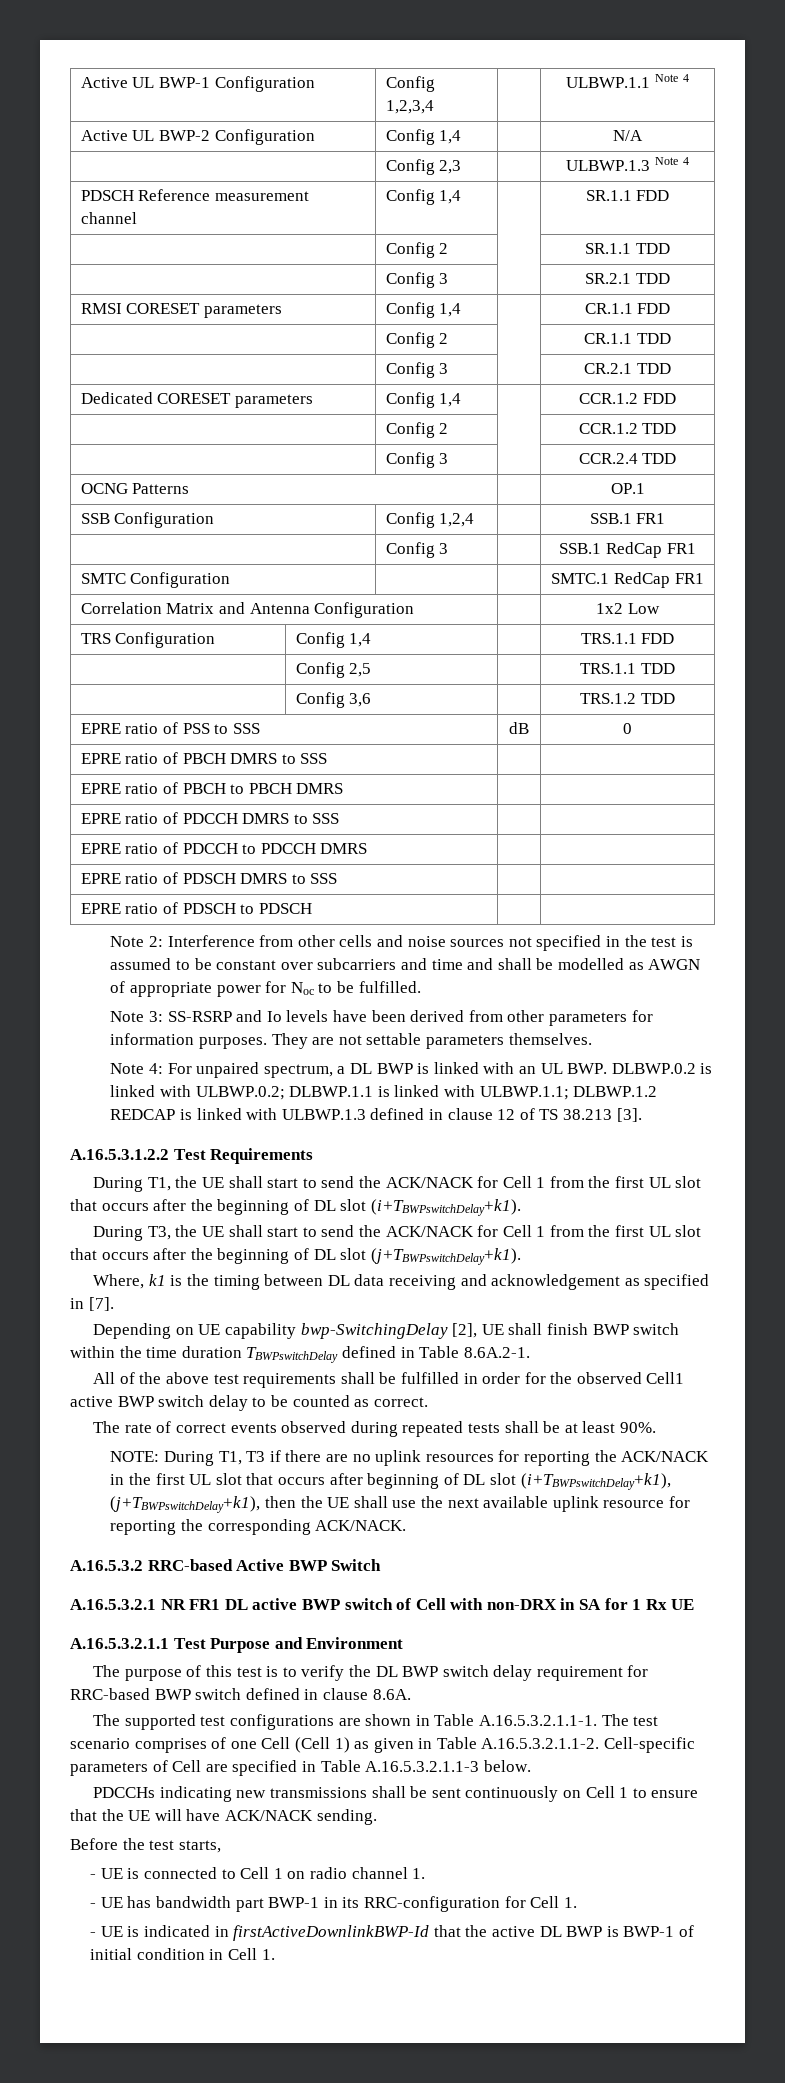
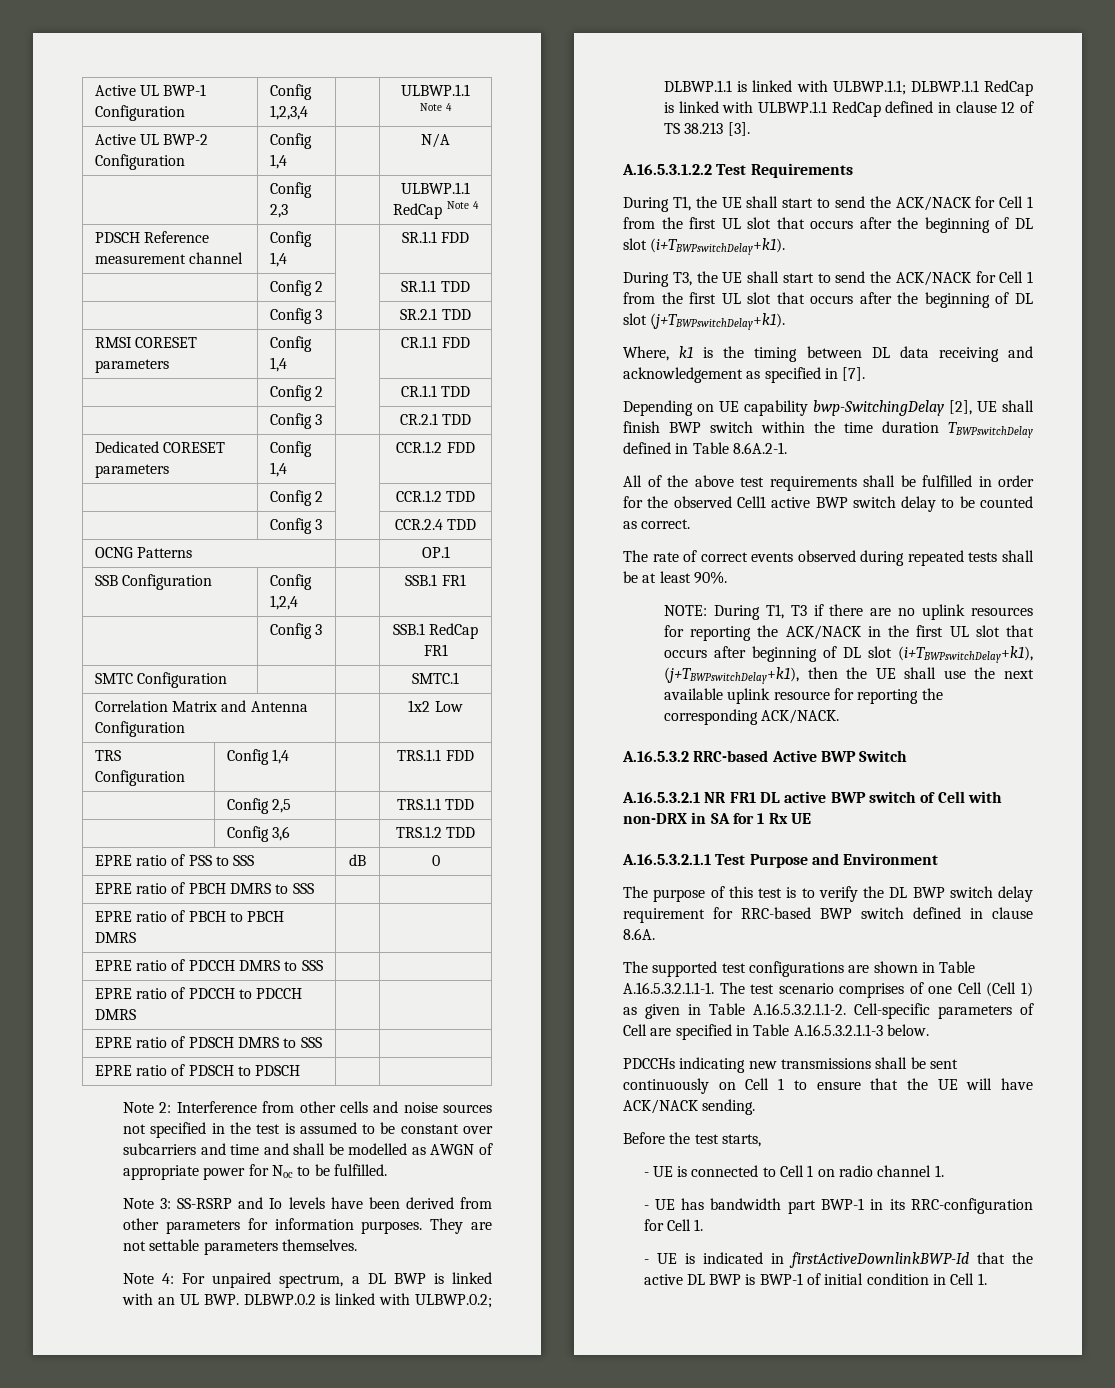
[566,160,651,171] ULBWP.1.3 -> [401,182,470,194] [393,203,443,219] ULBWP.1.1 RedCap
[614,572,704,588] RedCap FR1 -> (459, 678) none
[573,1086,658,1097] [110,1108,366,1120] DLBWP.1.2 REDCAP is linked with ULBWP.1.3 -> [910,80,1033,96] [664,101,881,117] DLBWP.1.1 RedCap is linked with ULBWP.1.1 RedCap

